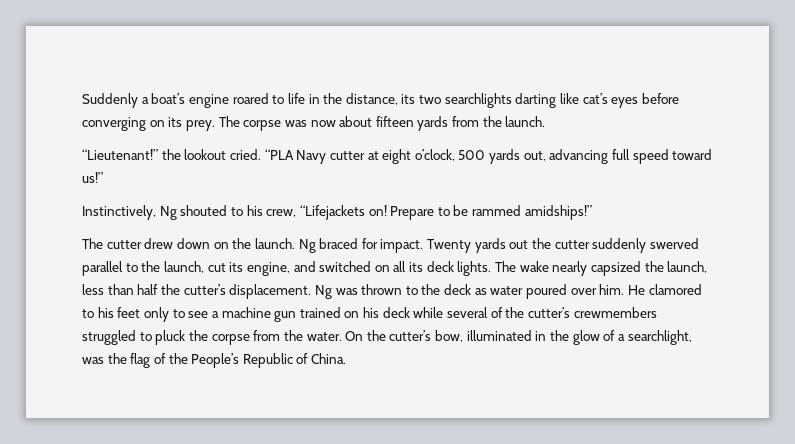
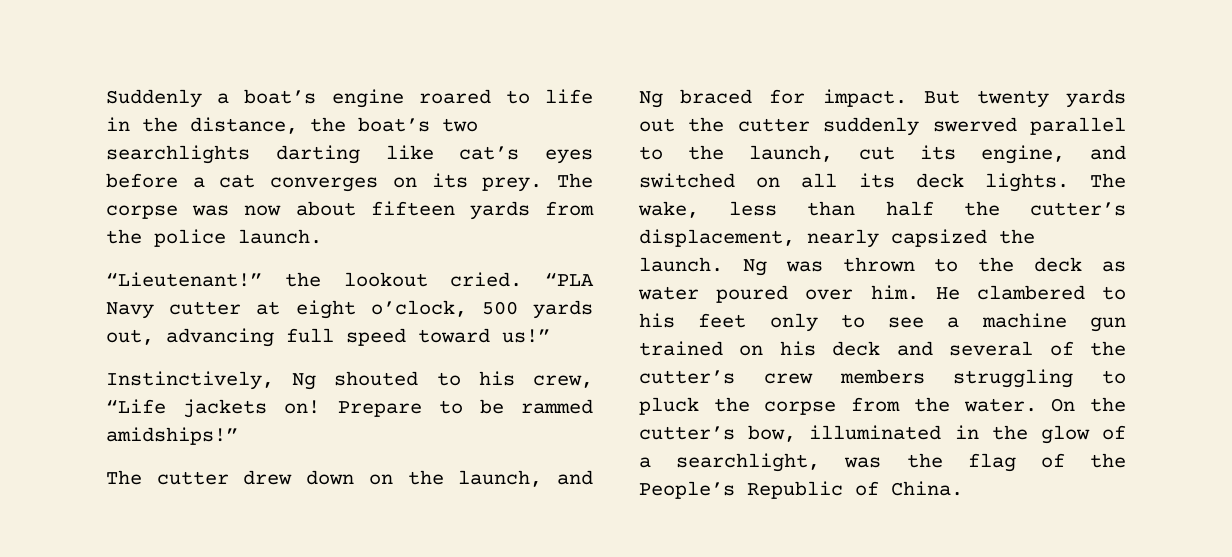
[401,94,416,104] its -> [310,117,430,132] the boat’s
[82,117,146,131] converging -> [192,174,379,192] a cat converges
(502, 121) none -> [154,229,226,247] police
[299,205,365,220] “Lifejackets -> [106,399,268,418] “Life jackets
[254,238,295,249] launch. -> [458,470,593,487] launch, and
[427,239,472,253] Twenty -> [923,90,1049,108] But twenty
[519,261,708,276] wake nearly capsized the launch, -> [638,201,699,218] wake,
[229,284,312,299] displacement. -> [639,229,1035,248] [639,257,723,272] displacement, nearly capsized the launch.
[648,284,702,295] clamored -> [976,285,1085,300] clambered
[413,307,444,318] while -> [896,341,933,356] and
[573,307,657,318] [82,330,136,345] crewmembers struggled -> [763,369,1074,388] crew members struggling

